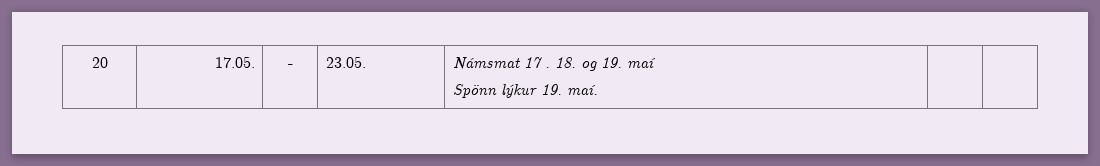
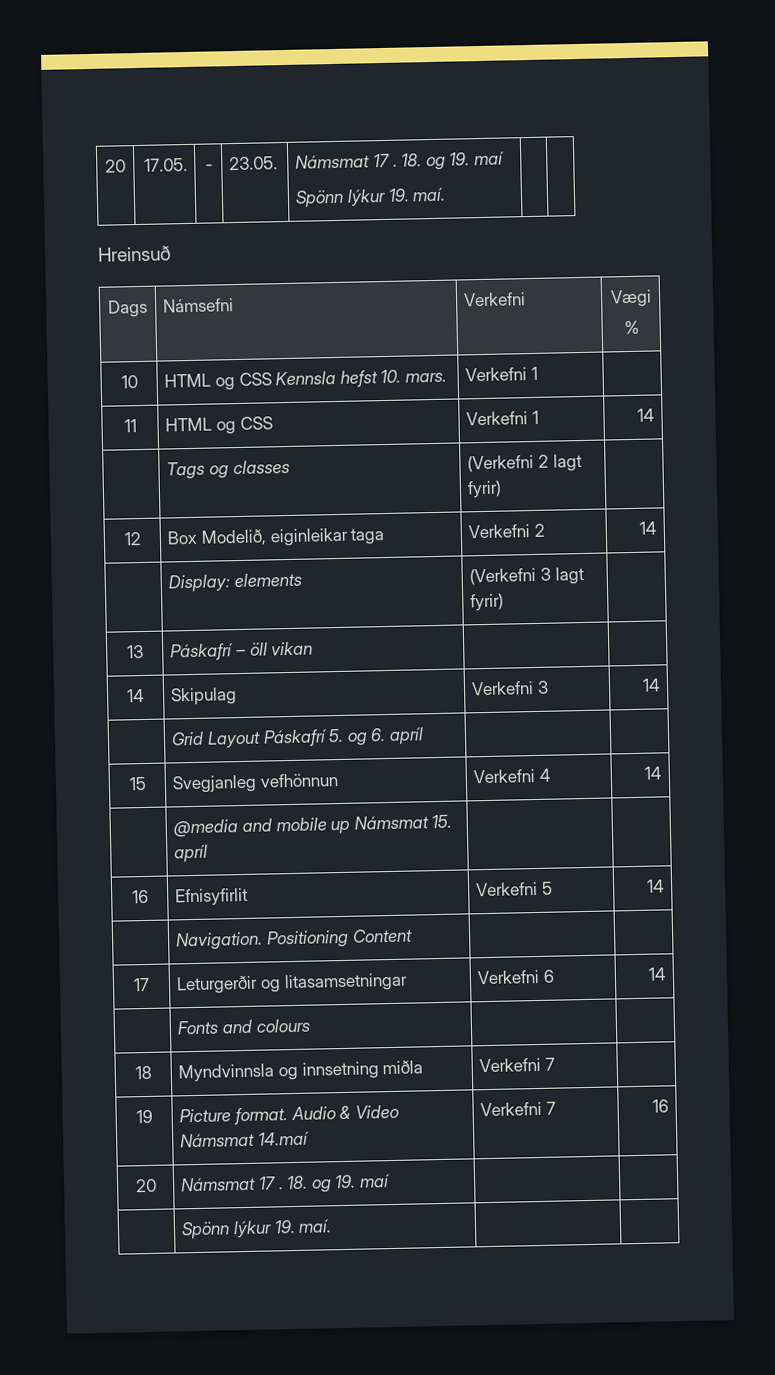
(598, 90) none -> [97,245,171,262] [108,299,148,318] [163,298,235,313] [463,292,527,307] [609,289,652,308] [623,320,639,335] [120,375,138,389] [164,369,448,391] [465,366,539,382] [123,419,137,433] [165,416,273,435] [466,410,540,426] [636,408,655,422] [166,459,290,480] [467,453,582,473] [467,480,503,499] [123,532,142,546] [167,527,386,547] [468,523,546,539] [638,521,657,535] [168,572,303,593] [469,566,584,586] [470,593,505,612] [126,644,144,659] [170,641,314,662] [126,688,145,703] [170,687,238,706] [471,680,550,696] [641,678,661,692] [171,727,425,749] [128,776,147,791] [172,773,340,794] [473,768,552,784] [643,766,662,780] [173,814,453,838] [174,844,209,863] [131,889,149,904] [175,887,249,907] [476,881,554,897] [645,879,665,893] [175,928,413,951] [133,977,150,992] [176,972,408,995] [477,969,556,985] [647,967,667,981] [177,1018,311,1035] [134,1065,152,1080] [178,1059,424,1083] [479,1057,556,1073] [135,1109,153,1124] [179,1104,399,1126] [180,1131,311,1148] [480,1101,557,1117] [651,1099,669,1113] [134,1178,157,1193] [180,1174,392,1193] [181,1219,333,1240] // Hreinsuð // Dags | Námsefni | Verkefni | Vægi // % // 10 | HTML og CSS Kennsla hefst 10. mars. | Verkefni 1 | // 11 | HTML og CSS | Verkefni 1 | 14 // | Tags og classes | (Verkefni 2 lagt fyrir) | // 12 | Box Modelið, eiginleikar taga | Verkefni 2 | 14 // | Display: elements | (Verkefni 3 lagt fyrir) | // 13 | Páskafrí – öll vikan | | // 14 | Skipulag | Verkefni 3 | 14 // | Grid Layout Páskafrí 5. og 6. apríl | | // 15 | Svegjanleg vefhönnun | Verkefni 4 | 14 // | @media and mobile up Námsmat 15. apríl | | // 16 | Efnisyfirlit | Verkefni 5 | 14 // | Navigation. Positioning Content | | // 17 | Leturgerðir og litasamsetningar | Verkefni 6 | 14 // | Fonts and colours | | // 18 | Myndvinnsla og innsetning miðla | Verkefni 7 | // 19 | Picture format. Audio & Video Námsmat 14.maí | Verkefni 7 | 16 // 20 | Námsmat 17 . 18. og 19. maí | | // | Spönn lýkur 19. maí. | |

